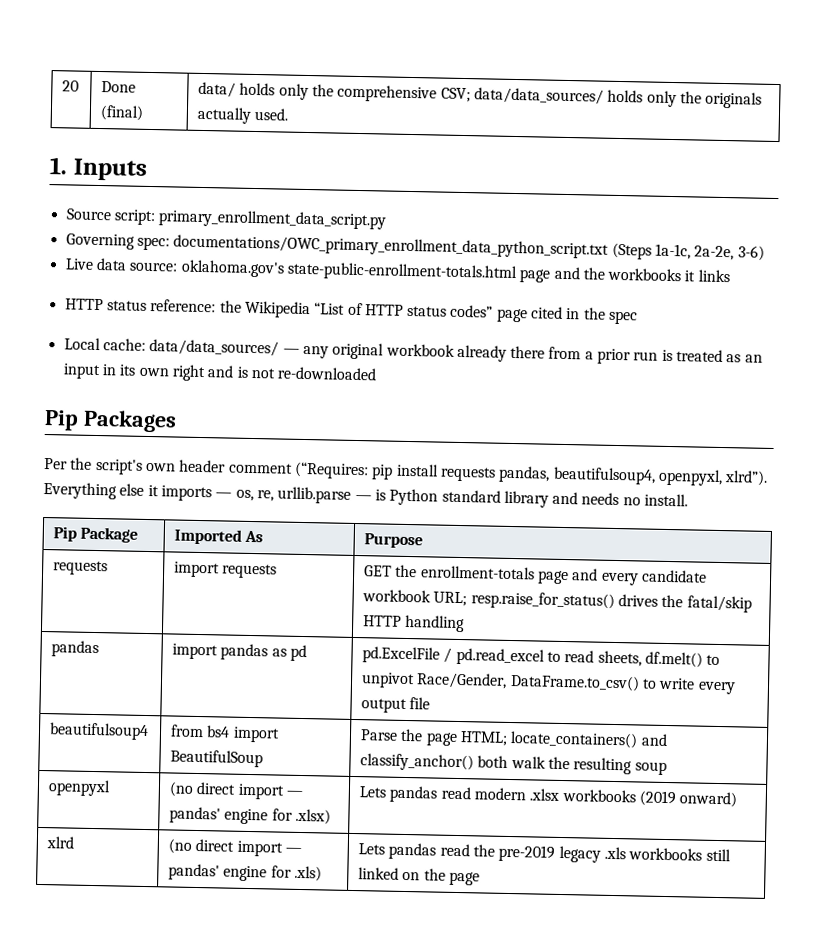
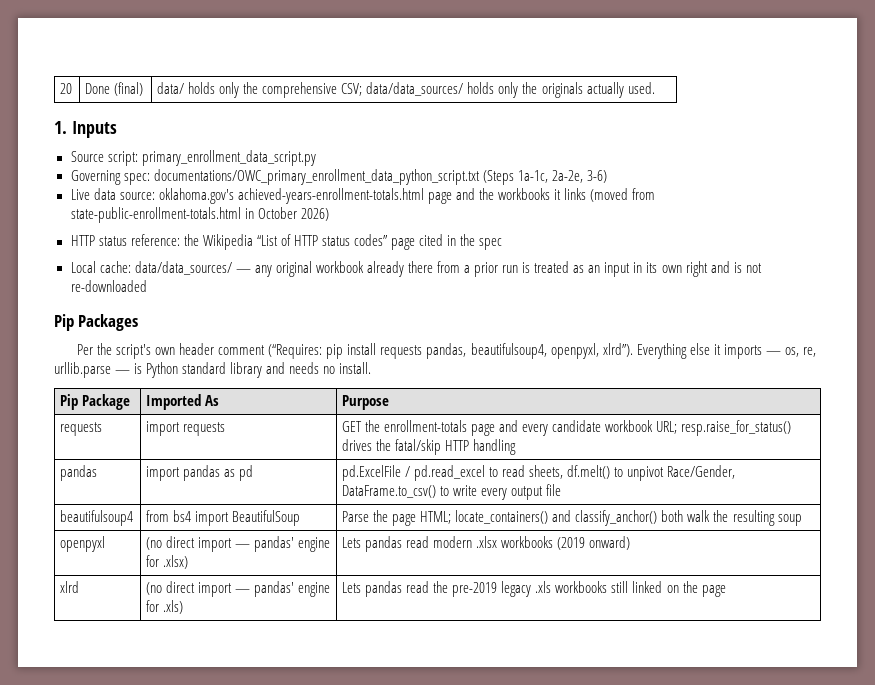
[286,261,518,283] state-public-enrollment-totals.html -> [237,188,424,204] achieved-years-enrollment-totals.html
(730, 276) none -> [590,188,656,202] [70,207,329,223] (moved from state-public-enrollment-totals.html in October 2026)

